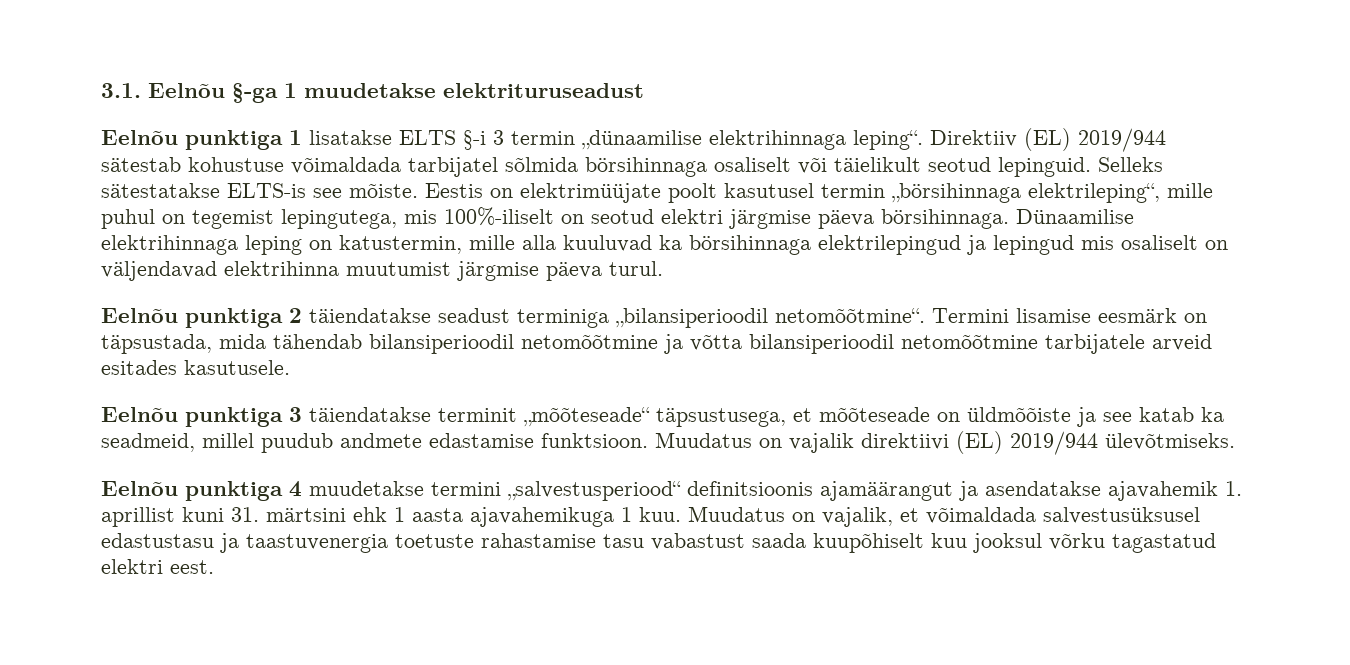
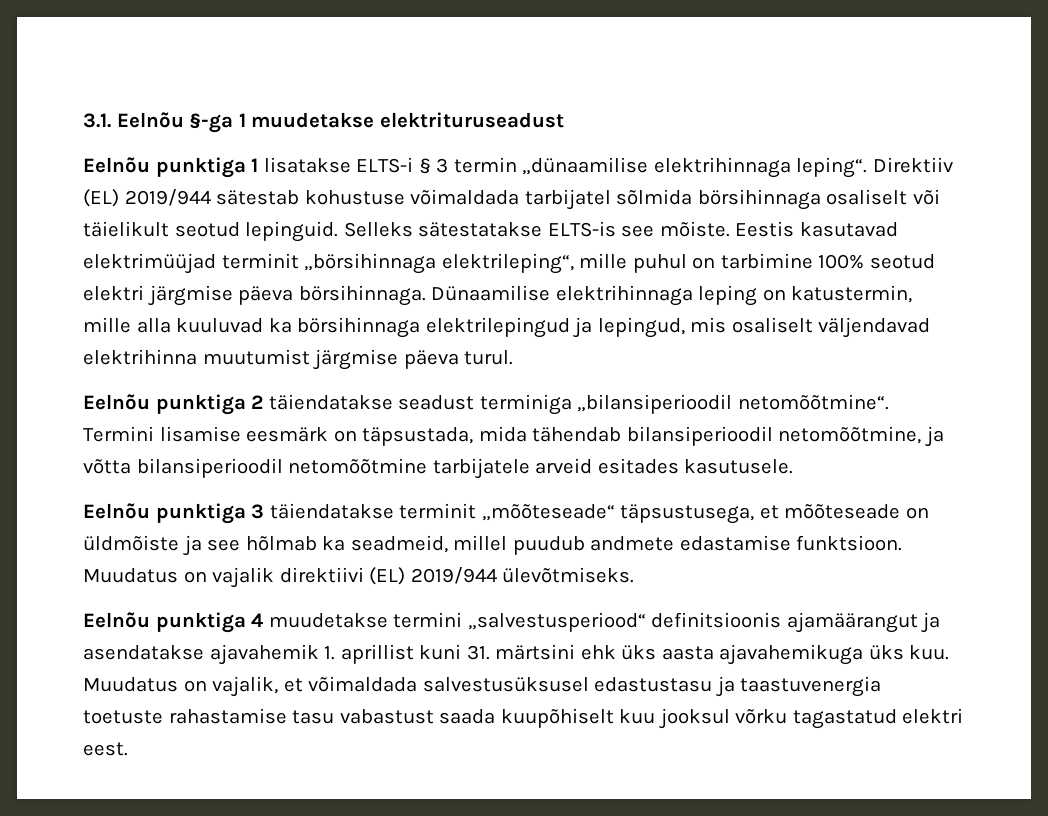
[399,130,486,150] ELTS §-i -> [356,157,431,174] ELTS-i §
[490,183,885,203] on elektrimüüjate poolt kasutusel termin -> [799,222,898,237] [83,253,299,274] kasutavad elektrimüüjad terminit
[192,207,584,229] tegemist lepingutega, mis 100%-iliselt on -> [720,253,865,269] tarbimine 100%
[993,235,1074,255] lepingud -> [597,317,685,338] lepingud,
[1205,240,1228,250] on -> (813, 325) none
[521,334,658,349] netomõõtmine -> [778,426,922,444] netomõõtmine,
[967,407,1071,422] üldmõõiste -> [83,535,179,551] üldmõiste
[1139,407,1194,422] katab -> [245,536,317,551] hõlmab
[394,507,405,522] 1 -> [621,645,657,660] üks
[621,507,632,522] 1 -> [868,645,904,660] üks

